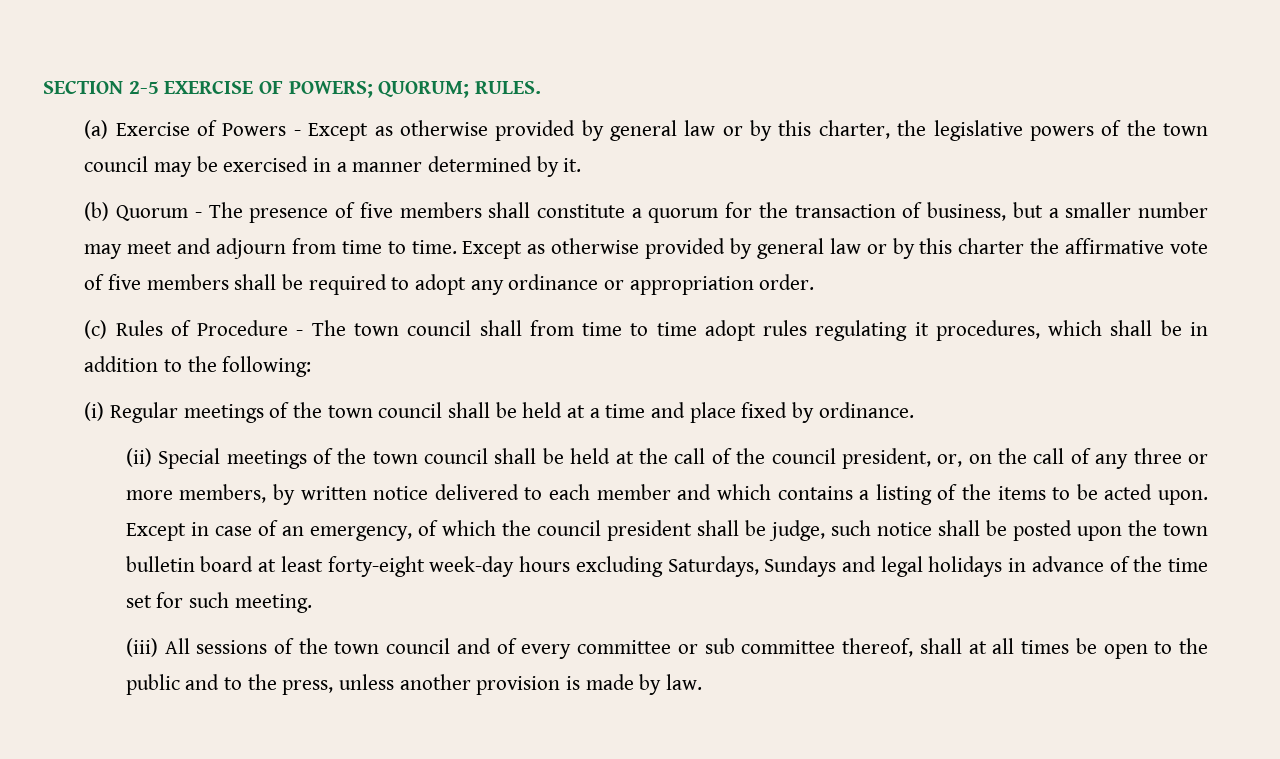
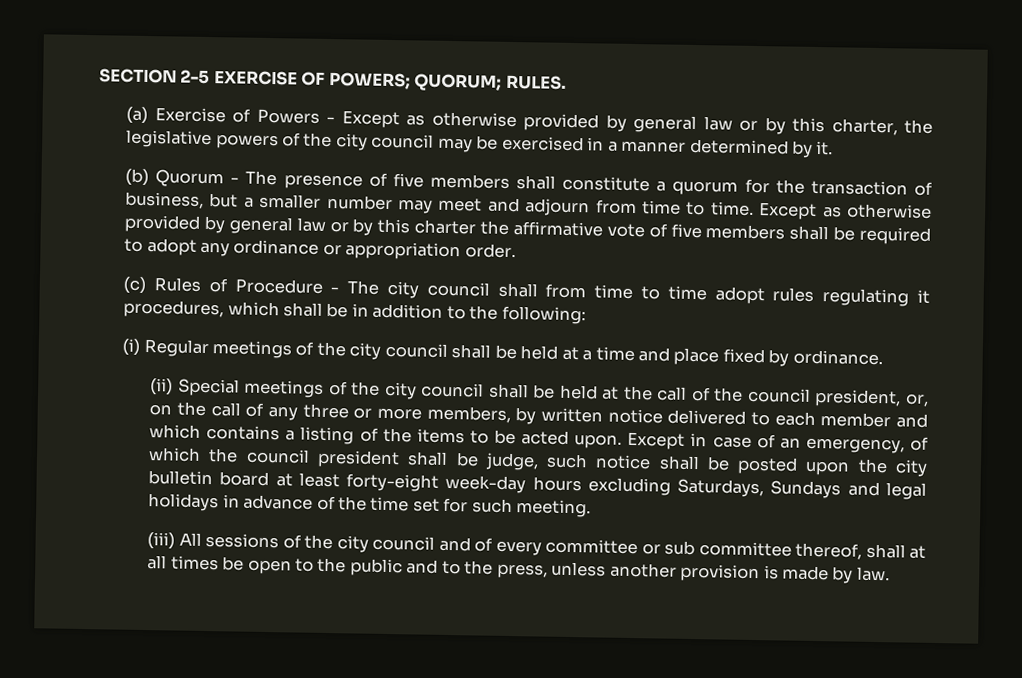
[1163,123,1209,136] town -> [335,133,368,151] city
[353,323,399,336] town -> [386,280,419,299] city
[327,405,373,418] town -> [349,342,382,360] city
[372,451,418,464] town -> [383,381,417,400] city
[1163,523,1209,536] town -> [895,459,929,477] city
[334,641,380,654] town -> [336,535,369,553] city

